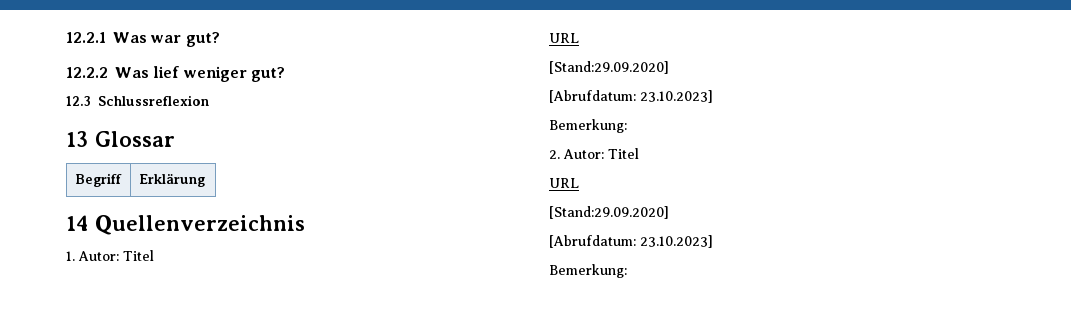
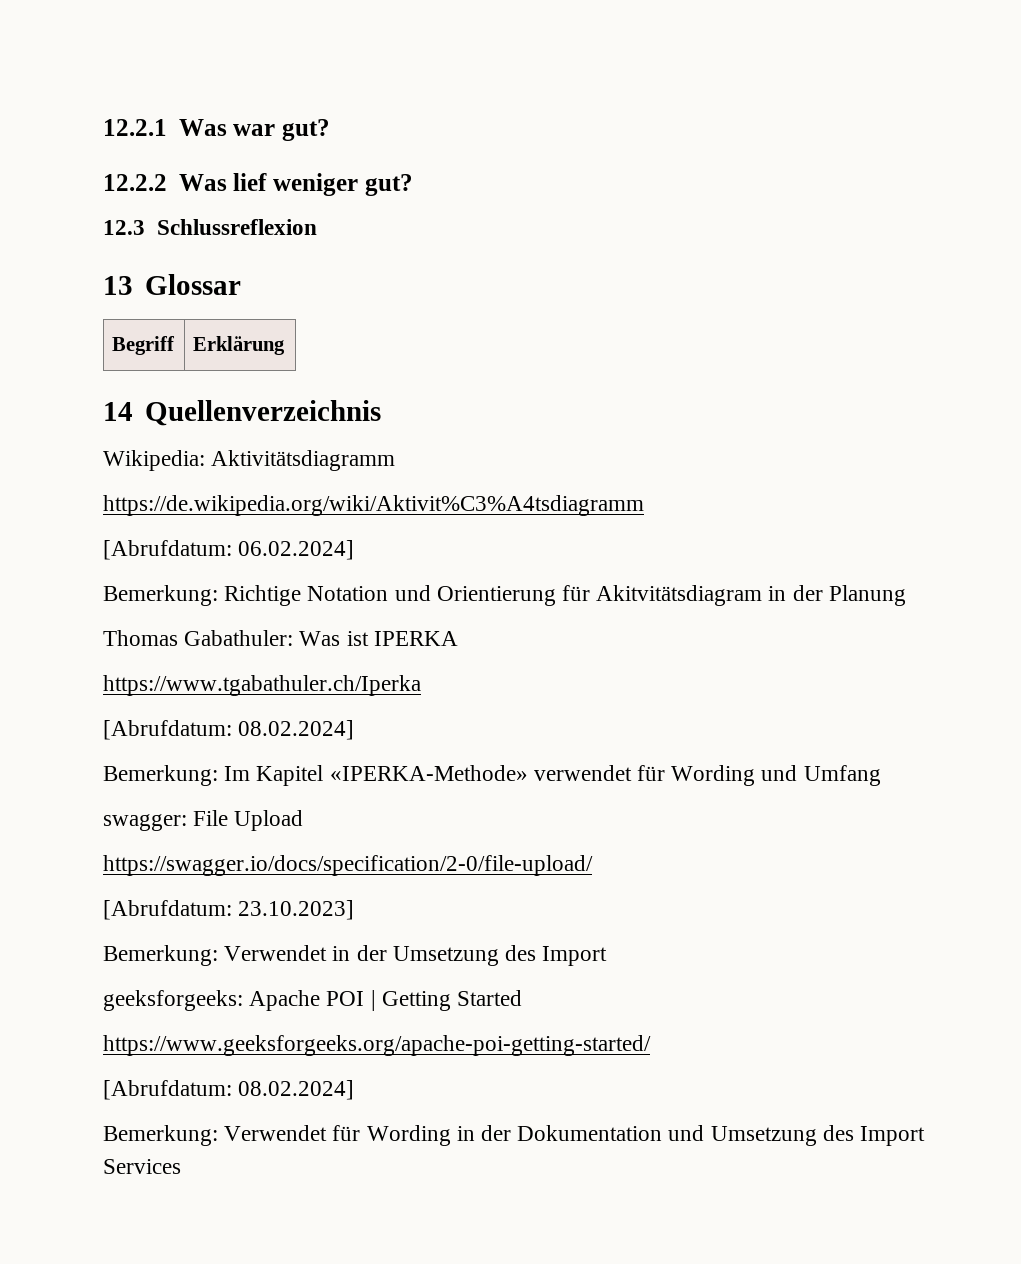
[66,250,154,261] [549,33,579,43] [549,61,669,74] [549,90,713,103] [549,119,627,133] [549,148,639,159] [549,178,579,188] [549,206,669,219] [549,235,713,248] [549,264,627,278] 1. Autor: Titel // URL // [Stand:29.09.2020] // [Abrufdatum: 23.10.2023] // Bemerkung: // 2. Autor: Titel // URL // [Stand:29.09.2020] // [Abrufdatum: 23.10.2023] // Bemerkung: -> [103,450,396,471] [103,495,644,516] [103,540,355,560] [103,585,906,606] [103,630,458,646] [103,675,421,696] [103,720,355,740] [103,765,881,786] [103,810,304,831] [103,855,593,876] [103,900,355,920] [103,945,608,966] [103,990,523,1011] [103,1035,651,1056] [103,1080,355,1100] [103,1125,926,1146] [103,1159,181,1174] Wikipedia: Aktivitätsdiagramm // https://de.wikipedia.org/wiki/Aktivit%C3%A4tsdiagramm // [Abrufdatum: 06.02.2024] // Bemerkung: Richtige Notation und Orientierung für Akitvitätsdiagram in der Planung // Thomas Gabathuler: Was ist IPERKA // https://www.tgabathuler.ch/Iperka // [Abrufdatum: 08.02.2024] // Bemerkung: Im Kapitel «IPERKA-Methode» verwendet für Wording und Umfang // swagger: File Upload // https://swagger.io/docs/specification/2-0/file-upload/ // [Abrufdatum: 23.10.2023] // Bemerkung: Verwendet in der Umsetzung des Import // geeksforgeeks: Apache POI | Getting Started // https://www.geeksforgeeks.org/apache-poi-getting-started/ // [Abrufdatum: 08.02.2024] // Bemerkung: Verwendet für Wording in der Dokumentation und Umsetzung des Import Services

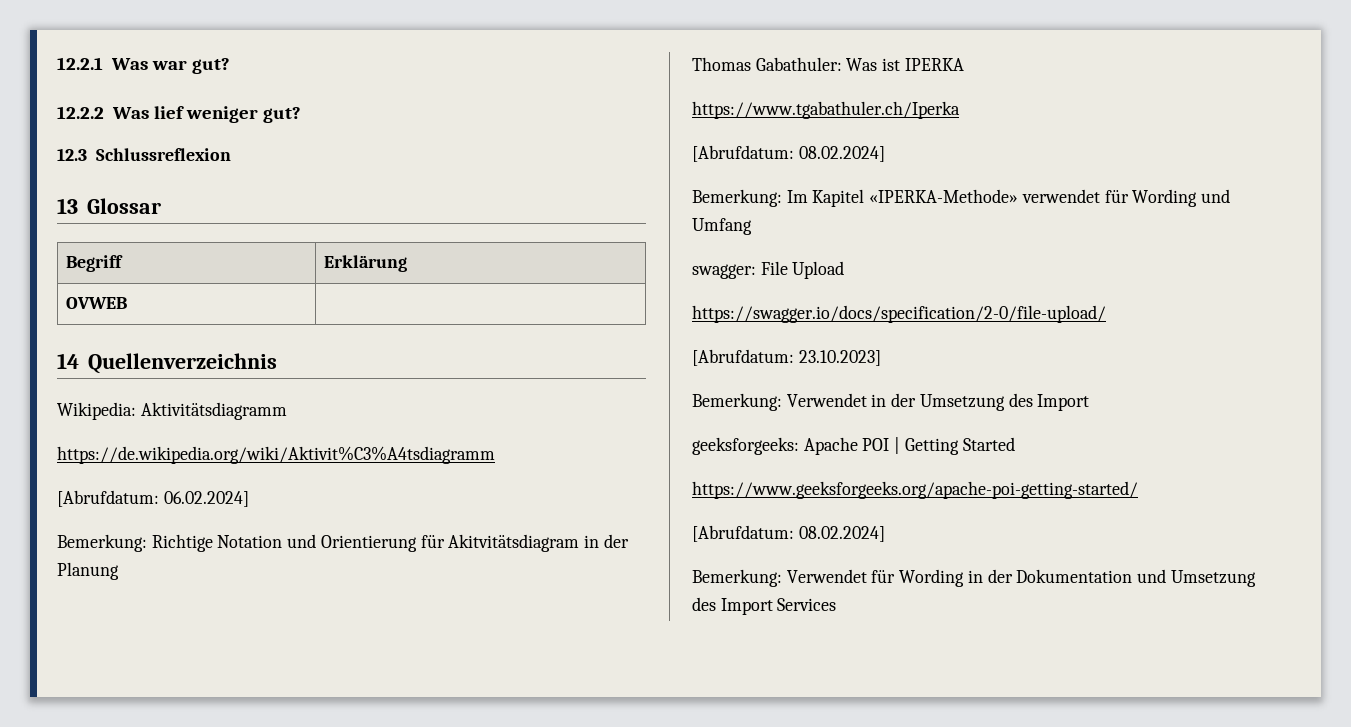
(286, 345) none -> [66,297,128,309] // OVWEB |

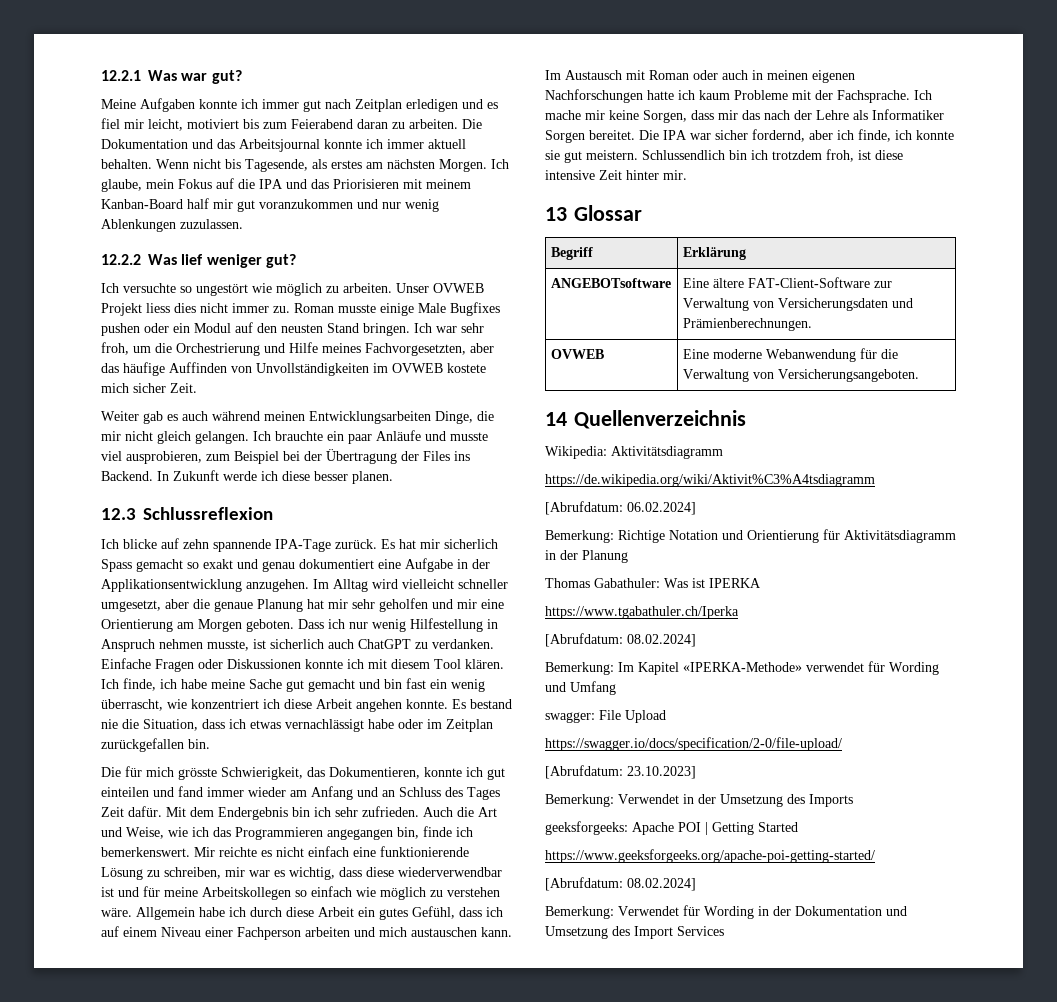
(231, 66) none -> [101,98,498,112] [101,118,482,131] [101,139,466,152] [101,159,509,172] [101,178,471,192] [101,198,439,212] [101,219,243,232] // Meine Aufgaben konnte ich immer gut nach Zeitplan erledigen und es fiel mir leicht, motiviert bis zum Feierabend daran zu arbeiten. Die Dokumentation und das Arbeitsjournal konnte ich immer aktuell behalten. Wenn nicht bis Tagesende, als erstes am nächsten Morgen. Ich glaube, mein Fokus auf die IPA und das Priorisieren mit meinem Kanban-Board half mir gut voranzukommen und nur wenig Ablenkungen zuzulassen.
[57,148,231,161] [57,198,161,214] [66,255,124,272] [324,255,408,272] [66,297,128,309] 12.3 Schlussreflexion // 13 Glossar // Begriff | Erklärung // OVWEB | -> [101,283,484,296] [101,302,500,316] [101,322,484,336] [101,342,494,356] [101,362,486,376] [101,383,197,393] [101,411,494,424] [101,430,488,444] [101,449,470,464] [101,470,393,484] [101,507,273,520] [101,538,498,552] [101,558,490,572] [101,579,508,592] [101,598,504,612] [101,618,498,632] [101,639,494,652] [101,658,504,672] [101,678,485,692] [101,699,512,712] [101,719,493,732] [101,738,210,752] [101,766,505,780] [101,786,500,800] [101,806,497,820] [101,826,473,840] [101,846,469,857] [101,867,502,880] [101,886,500,900] [101,906,503,920] [101,926,512,940] [545,70,855,83] [545,89,932,103] [545,109,944,123] [545,129,954,143] [545,149,903,163] [545,170,687,180] [545,205,642,221] [550,247,593,260] [682,247,746,260] [550,278,671,288] [682,277,892,288] [682,298,913,311] [682,318,812,331] [550,349,604,359] [682,348,898,362] [682,369,919,382] Ich versuchte so ungestört wie möglich zu arbeiten. Unser OVWEB Projekt liess dies nicht immer zu. Roman musste einige Male Bugfixes pushen oder ein Modul auf den neusten Stand bringen. Ich war sehr froh, um die Orchestrierung und Hilfe meines Fachvorgesetzten, aber das häufige Auffinden von Unvollständigkeiten im OVWEB kostete mich sicher Zeit. // Weiter gab es auch während meinen Entwicklungsarbeiten Dinge, die mir nicht gleich gelangen. Ich brauchte ein paar Anläufe und musste viel ausprobieren, zum Beispiel bei der Übertragung der Files ins Backend. In Zukunft werde ich diese besser planen. // 12.3 Schlussreflexion // Ich blicke auf zehn spannende IPA-Tage zurück. Es hat mir sicherlich Spass gemacht so exakt und genau dokumentiert eine Aufgabe in der Applikationsentwicklung anzugehen. Im Alltag wird vielleicht schneller umgesetzt, aber die genaue Planung hat mir sehr geholfen und mir eine Orientierung am Morgen geboten. Dass ich nur wenig Hilfestellung in Anspruch nehmen musste, ist sicherlich auch ChatGPT zu verdanken. Einfache Fragen oder Diskussionen konnte ich mit diesem Tool klären. Ich finde, ich habe meine Sache gut gemacht und bin fast ein wenig überrascht, wie konzentriert ich diese Arbeit angehen konnte. Es bestand nie die Situation, dass ich etwas vernachlässigt habe oder im Zeitplan zurückgefallen bin. // Die für mich grösste Schwierigkeit, das Dokumentieren, konnte ich gut einteilen und fand immer wieder am Anfang und an Schluss des Tages Zeit dafür. Mit dem Endergebnis bin ich sehr zufrieden. Auch die Art und Weise, wie ich das Programmieren angegangen bin, finde ich bemerkenswert. Mir reichte es nicht einfach eine funktionierende Lösung zu schreiben, mir war es wichtig, dass diese wiederverwendbar ist und für meine Arbeitskollegen so einfach wie möglich zu verstehen wäre. Allgemein habe ich durch diese Arbeit ein gutes Gefühl, dass ich auf einem Niveau einer Fachperson arbeiten und mich austauschen kann. Im Austausch mit Roman oder auch in meinen eigenen Nachforschungen hatte ich kaum Probleme mit der Fachsprache. Ich mache mir keine Sorgen, dass mir das nach der Lehre als Informatiker Sorgen bereitet. Die IPA war sicher fordernd, aber ich finde, ich konnte sie gut meistern. Schlussendlich bin ich trotzdem froh, ist diese intensive Zeit hinter mir. // 13 Glossar // Begriff | Erklärung // ANGEBOTsoftware | Eine ältere FAT-Client-Software zur Verwaltung von Versicherungsdaten und Prämienberechnungen. // OVWEB | Eine moderne Webanwendung für die Verwaltung von Versicherungsangeboten.
[448,534,580,552] Akitvitätsdiagram -> [844,530,956,543] Aktivitätsdiagramm
[1037,394,1090,411] Import -> [809,794,853,807] Imports

